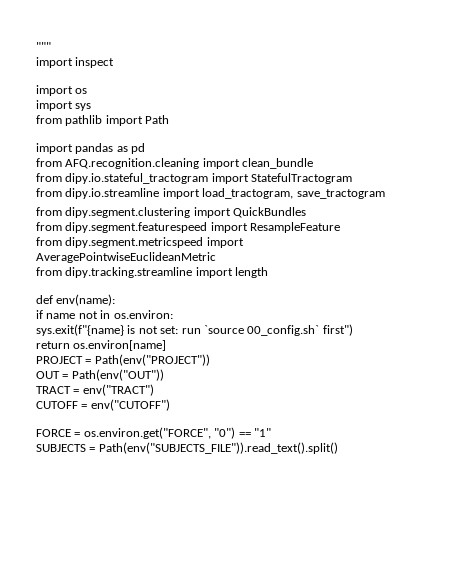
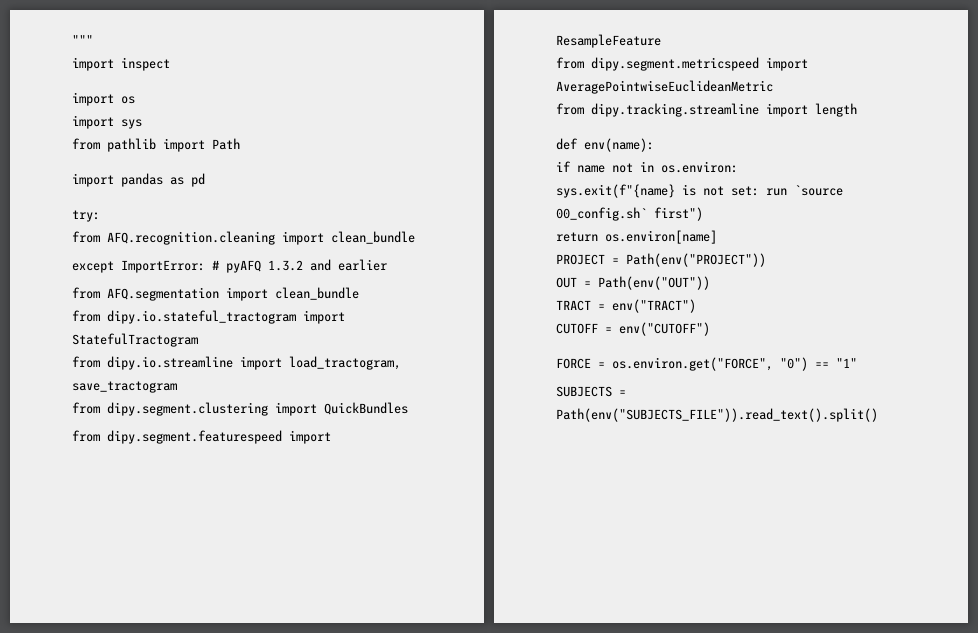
(146, 148) none -> [72,210,100,222] // try:
(314, 163) none -> [72,259,387,273] [72,287,359,301] // except ImportError: # pyAFQ 1.3.2 and earlier // from AFQ.segmentation import clean_bundle

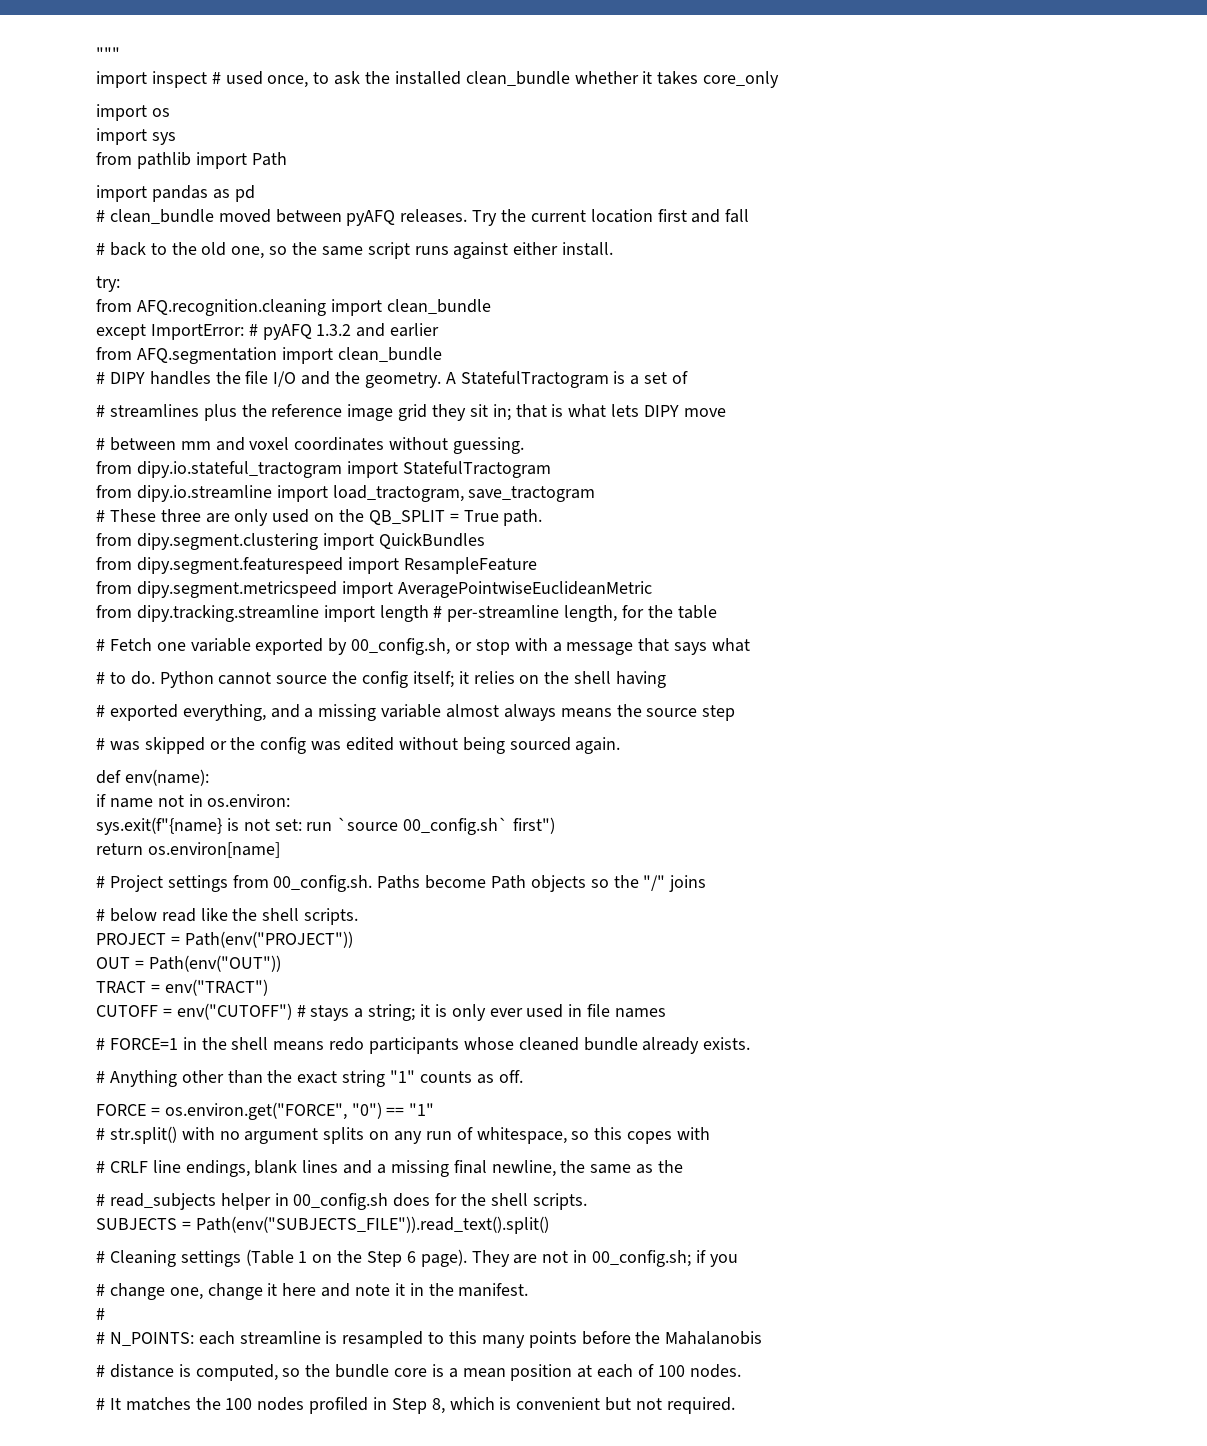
(170, 64) none -> [211,71,780,88] # used once, to ask the installed clean_bundle whether it takes core_only
(205, 180) none -> [96,209,750,226] [96,242,614,259] // # clean_bundle moved between pyAFQ releases. Try the current location first and fall // # back to the old one, so the same script runs against either install.
(359, 293) none -> [96,371,689,388] [96,404,726,421] [96,437,525,454] // # DIPY handles the file I/O and the geometry. A StatefulTractogram is a set of // # streamlines plus the reference image grid they sit in; that is what lets DIPY move // # between mm and voxel coordinates without guessing.
(177, 387) none -> [96,509,543,526] // # These three are only used on the QB_SPLIT = True path.
(857, 110) none -> [433,605,717,622] [96,638,751,655] [96,671,667,688] [96,704,736,721] [96,737,621,754] # per-streamline length, for the table // # Fetch one variable exported by 00_config.sh, or stop with a message that says what // # to do. Python cannot source the config itself; it relies on the shell having // # exported everything, and a missing variable almost always means the source step // # was skipped or the config was edited without being sourced again.
(717, 237) none -> [96,875,707,892] [96,908,359,925] // # Project settings from 00_config.sh. Paths become Path objects so the "/" joins // # below read like the shell scripts.
(710, 329) none -> [296,1004,667,1021] [96,1037,751,1054] [96,1070,523,1087] # stays a string; it is only ever used in file names // # FORCE=1 in the shell means redo participants whose cleaned bundle already exists. // # Anything other than the exact string "1" counts as off.
[556,386,626,397] [556,408,878,422] SUBJECTS = Path(env("SUBJECTS_FILE")).read_text().split() -> [96,1126,711,1144] [96,1160,684,1177] [96,1193,587,1210] [96,1216,549,1234] [96,1249,738,1267] [96,1283,529,1300] [96,1308,105,1320] [96,1331,763,1348] [96,1364,741,1381] [96,1397,735,1414] # str.split() with no argument splits on any run of whitespace, so this copes with // # CRLF line endings, blank lines and a missing final newline, the same as the // # read_subjects helper in 00_config.sh does for the shell scripts. // SUBJECTS = Path(env("SUBJECTS_FILE")).read_text().split() // # Cleaning settings (Table 1 on the Step 6 page). They are not in 00_config.sh; if you // # change one, change it here and note it in the manifest. // # // # N_POINTS: each streamline is resampled to this many points before the Mahalanobis // # distance is computed, so the bundle core is a mean position at each of 100 nodes. // # It matches the 100 nodes profiled in Step 8, which is convenient but not required.

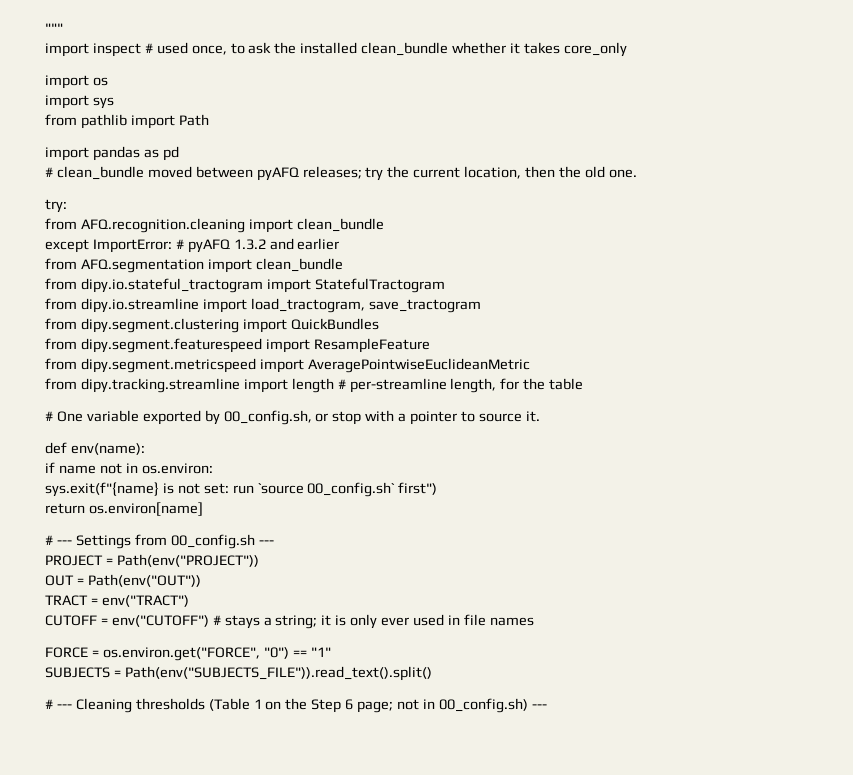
[400,209,750,226] [96,242,614,259] releases. Try the current location first and fall // # back to the old one, so the same script runs against either install. -> [302,166,637,181] releases; try the current location, then the old one.
[96,371,689,388] [96,404,726,421] [96,437,525,454] // # DIPY handles the file I/O and the geometry. A StatefulTractogram is a set of // # streamlines plus the reference image grid they sit in; that is what lets DIPY move // # between mm and voxel coordinates without guessing. -> (343, 265) none
[96,509,543,526] // # These three are only used on the QB_SPLIT = True path. -> (481, 306) none
[109,638,186,651] Fetch one -> [56,411,83,422] One
[566,638,751,655] [96,671,667,688] [96,704,736,721] [96,737,621,754] message that says what // # to do. Python cannot source the config itself; it relies on the shell having // # exported everything, and a missing variable almost always means the source step // # was skipped or the config was edited without being sourced again. -> [410,411,540,425] pointer to source it.
[109,875,707,892] [96,908,359,925] Project settings from 00_config.sh. Paths become Path objects so the "/" joins // # below read like the shell scripts. -> [56,534,274,549] --- Settings from 00_config.sh ---
[96,1037,751,1054] [96,1070,523,1087] // # FORCE=1 in the shell means redo participants whose cleaned bundle already exists. // # Anything other than the exact string "1" counts as off. -> (534, 621) none
[96,1126,711,1144] [96,1160,684,1177] [96,1193,587,1210] // # str.split() with no argument splits on any run of whitespace, so this copes with // # CRLF line endings, blank lines and a missing final newline, the same as the // # read_subjects helper in 00_config.sh does for the shell scripts. -> (331, 652) none
[109,1250,241,1267] Cleaning settings -> [56,698,205,713] --- Cleaning thresholds
[420,1249,738,1267] [96,1283,529,1300] [96,1308,105,1320] [96,1331,763,1348] [96,1364,741,1381] [96,1397,735,1414] page). They are not in 00_config.sh; if you // # change one, change it here and note it in the manifest. // # // # N_POINTS: each streamline is resampled to this many points before the Mahalanobis // # distance is computed, so the bundle core is a mean position at each of 100 nodes. // # It matches the 100 nodes profiled in Step 8, which is convenient but not required. -> [357,698,547,713] page; not in 00_config.sh) ---

